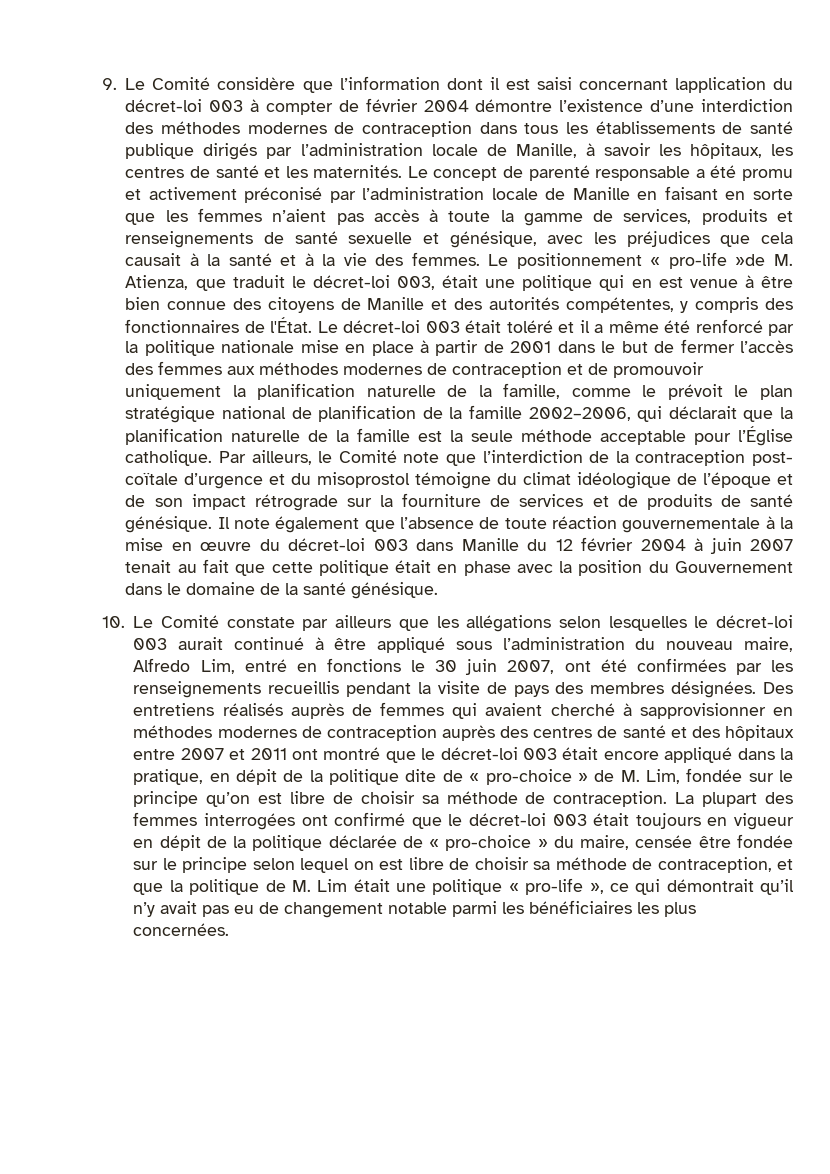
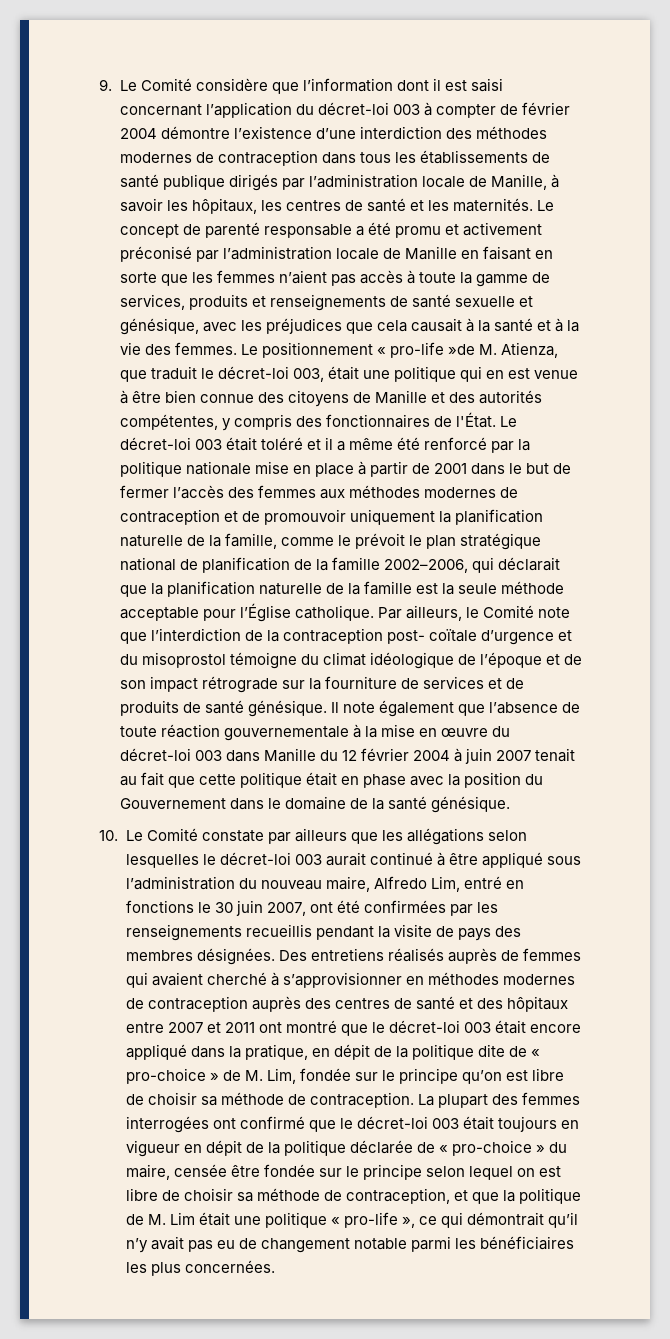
[674,77,766,93] lapplication -> [205,102,292,118] l’application
[639,703,766,719] sapprovisionner -> [282,972,402,988] s’approvisionner

